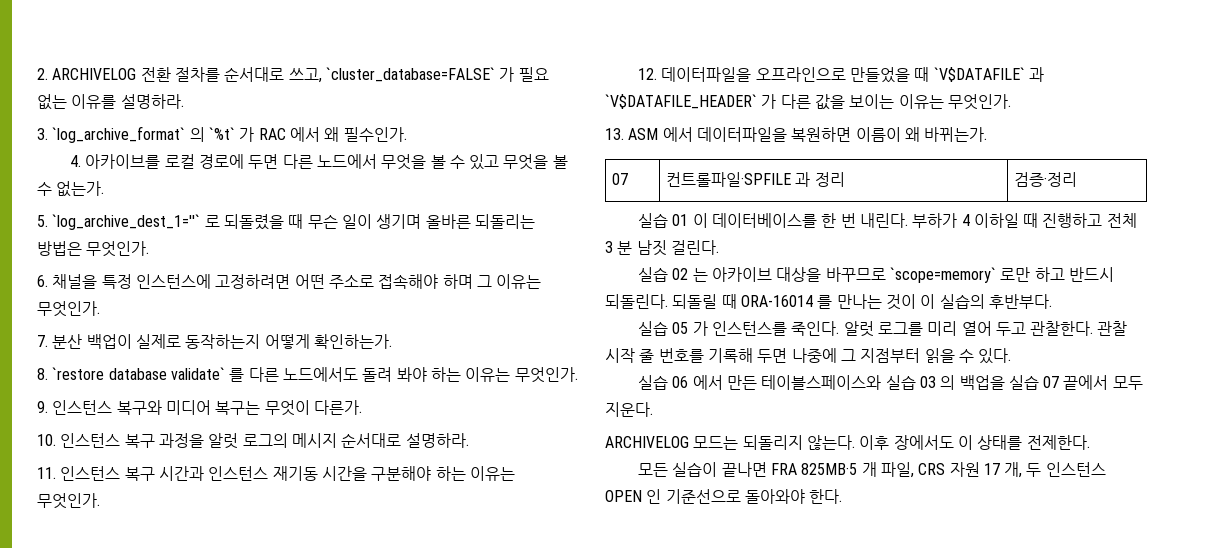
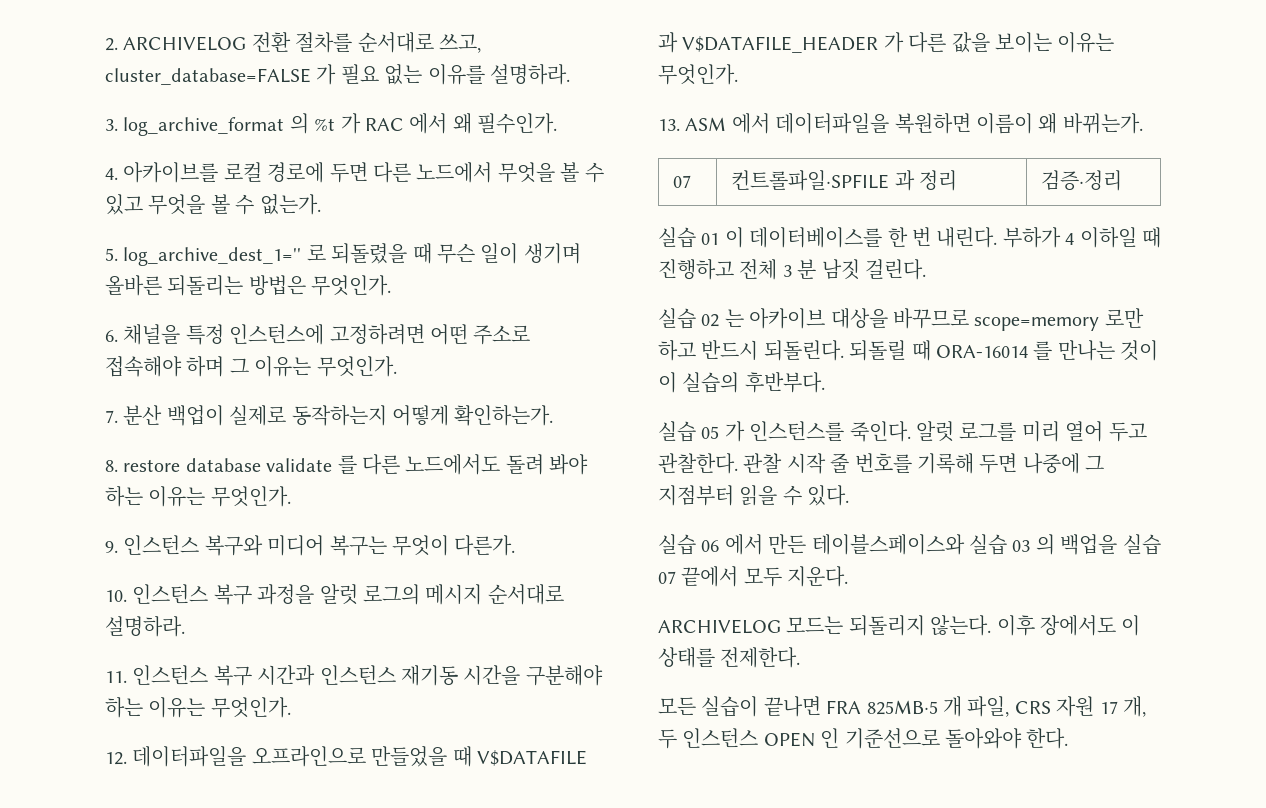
[325,67,495,82] `cluster_database=FALSE` -> [105,68,311,85] cluster_database=FALSE
[52,126,235,143] `log_archive_format` 의 `%t` -> [123,113,336,136] log_archive_format 의 %t
[52,214,201,230] `log_archive_dest_1=''` -> [123,247,302,266] log_archive_dest_1=''
[52,367,225,380] `restore database validate` -> [123,458,333,472] restore database validate
[933,67,1044,82] [605,94,757,109] `V$DATAFILE` 과 `V$DATAFILE_HEADER` -> [476,750,587,766] [658,32,879,53] V$DATAFILE 과 V$DATAFILE_HEADER
[889,267,996,283] `scope=memory` -> [974,317,1100,331] scope=memory

